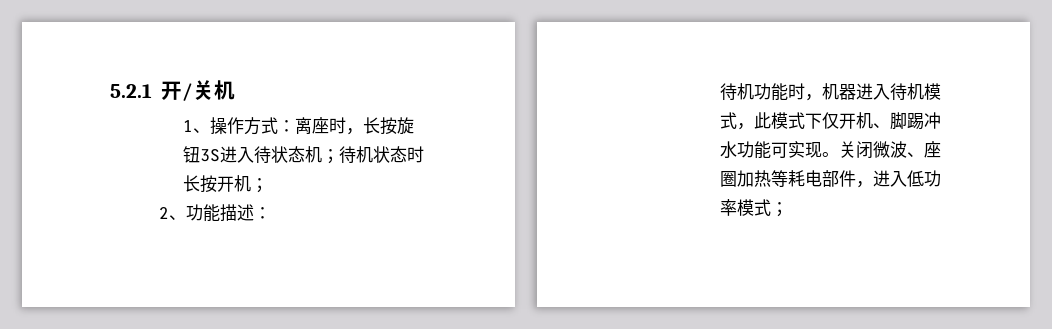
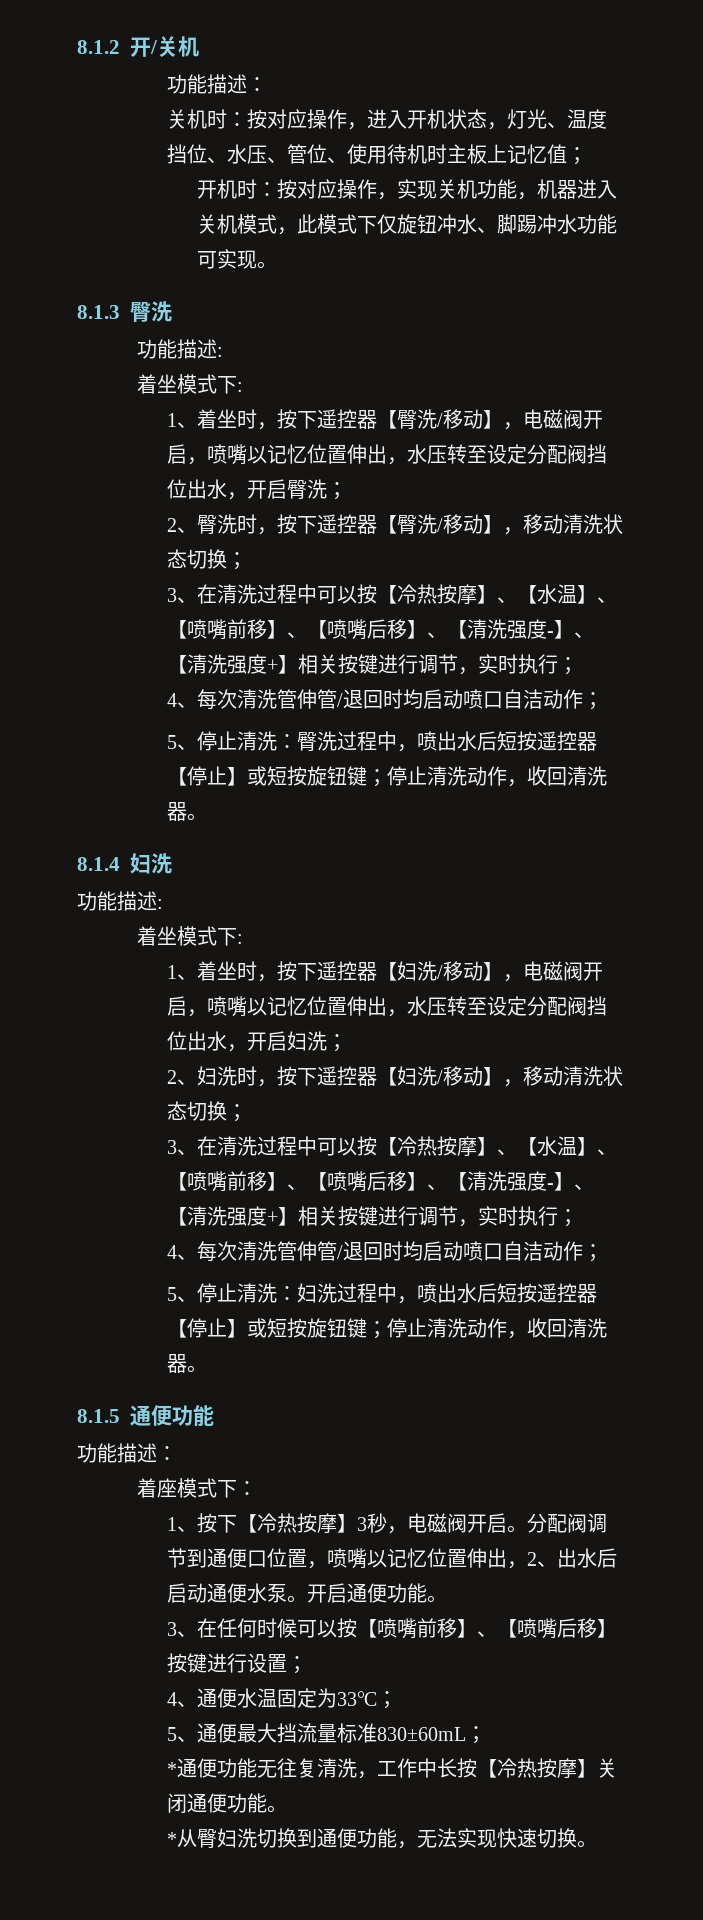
[110,84,152,98] 5.2.1 -> [77,40,120,54] 8.1.2
[182,117,414,135] [182,146,424,164] [182,175,268,193] [158,204,271,222] [720,83,806,101] 1、操作方式：离座时，长按旋钮3S进入待状态机；待机状态时长按开机； // 2、功能描述： // 待机功能时 -> [166,74,267,94] [166,109,607,130] [166,144,587,165] [196,179,517,200] 功能描述： // 关机时：按对应操作，进入开机状态，灯光、温度挡位、水压、管位、使用待机时主板上记忆值； // 开机时：按对应操作，实现关机功能
[890,83,908,101] 待 -> [196,214,217,234] 关
[839,112,874,129] 开机 -> [396,214,477,234] 旋钮冲水
[839,141,942,159] [720,170,942,188] [720,199,789,217] 关闭微波、座圈加热等耗电部件，进入低功率模式； -> [77,301,172,322] [136,339,223,359] [136,374,243,394] [166,409,603,430] [166,444,607,465] [166,479,347,500] [166,514,623,535] [166,549,247,570] [166,584,617,605] [166,619,594,640] [166,654,578,675] [166,689,603,710] [166,731,597,752] [166,766,607,787] [166,802,207,821] [77,853,172,874] [77,891,163,911] [136,926,243,946] [166,961,603,982] [166,996,607,1017] [166,1031,347,1052] [166,1066,623,1087] [166,1101,247,1122] [166,1136,617,1157] [166,1171,594,1192] [166,1206,578,1227] [166,1241,603,1262] [166,1283,597,1304] [166,1318,607,1339] [166,1354,207,1373] [77,1405,214,1426] [77,1443,177,1463] [136,1478,257,1498] [166,1513,607,1534] [166,1548,617,1569] [166,1583,447,1603] [166,1618,617,1639] [166,1653,307,1674] [166,1688,397,1709] [166,1723,486,1744] [166,1758,617,1779] [166,1793,287,1814] [166,1828,597,1849] // 8.1.3臀洗 // 功能描述: // 着坐模式下: // 1、着坐时，按下遥控器【臀洗/移动】，电磁阀开启，喷嘴以记忆位置伸出，水压转至设定分配阀挡位出水，开启臀洗； // 2、臀洗时，按下遥控器【臀洗/移动】，移动清洗状态切换； // 3、在清洗过程中可以按【冷热按摩】、【水温】、【喷嘴前移】、【喷嘴后移】、【清洗强度-】、【清洗强度+】相关按键进行调节，实时执行； // 4、每次清洗管伸管/退回时均启动喷口自洁动作； // 5、停止清洗：臀洗过程中，喷出水后短按遥控器【停止】或短按旋钮键；停止清洗动作，收回清洗器。 // 8.1.4妇洗 // 功能描述: // 着坐模式下: // 1、着坐时，按下遥控器【妇洗/移动】，电磁阀开启，喷嘴以记忆位置伸出，水压转至设定分配阀挡位出水，开启妇洗； // 2、妇洗时，按下遥控器【妇洗/移动】，移动清洗状态切换； // 3、在清洗过程中可以按【冷热按摩】、【水温】、【喷嘴前移】、【喷嘴后移】、【清洗强度-】、【清洗强度+】相关按键进行调节，实时执行； // 4、每次清洗管伸管/退回时均启动喷口自洁动作； // 5、停止清洗：妇洗过程中，喷出水后短按遥控器【停止】或短按旋钮键；停止清洗动作，收回清洗器。 // 8.1.5通便功能 // 功能描述： // 着座模式下： // 1、按下【冷热按摩】3秒，电磁阀开启。分配阀调节到通便口位置，喷嘴以记忆位置伸出，2、出水后启动通便水泵。开启通便功能。 // 3、在任何时候可以按【喷嘴前移】、【喷嘴后移】按键进行设置； // 4、通便水温固定为33℃； // 5、通便最大挡流量标准830±60mL； // *通便功能无往复清洗，工作中长按【冷热按摩】关闭通便功能。 // *从臀妇洗切换到通便功能，无法实现快速切换。

